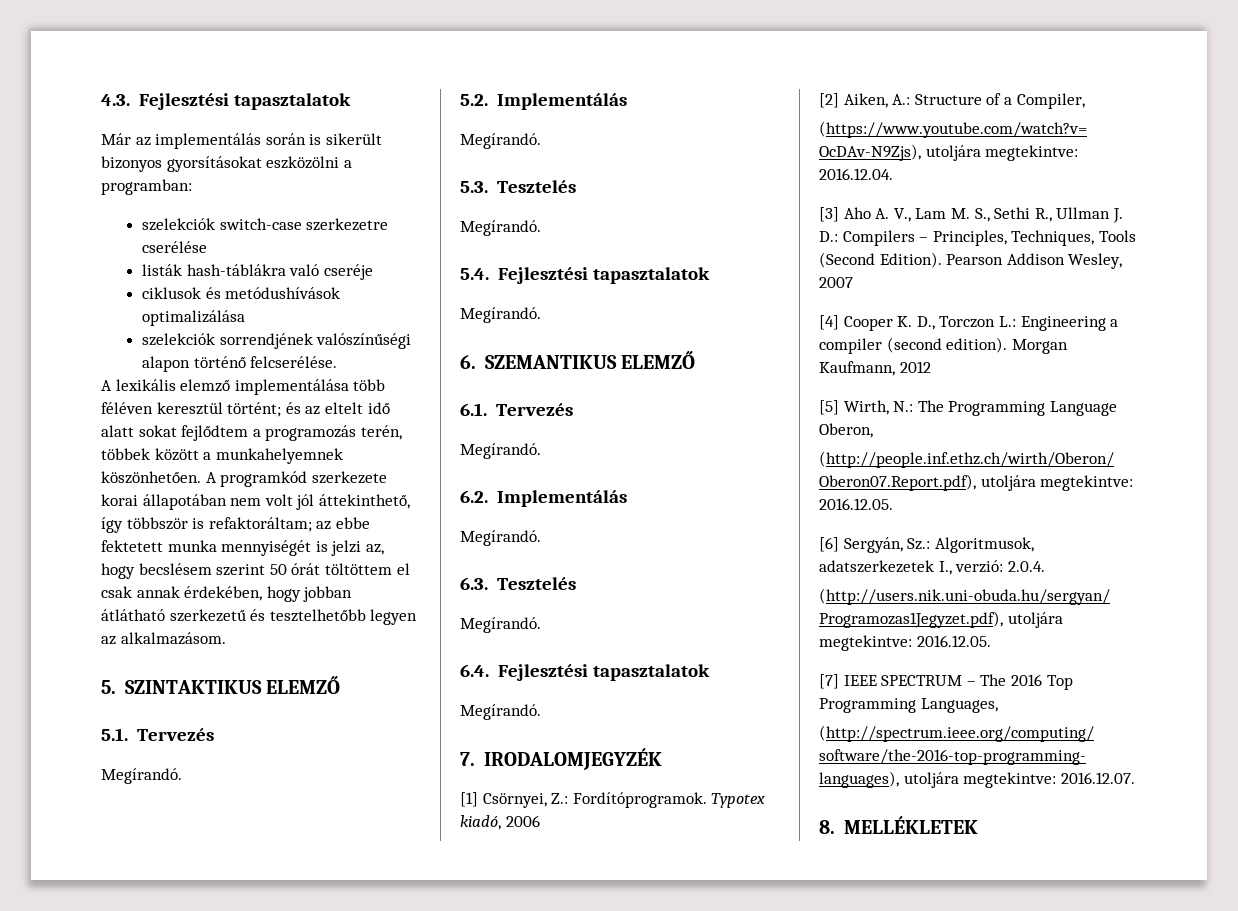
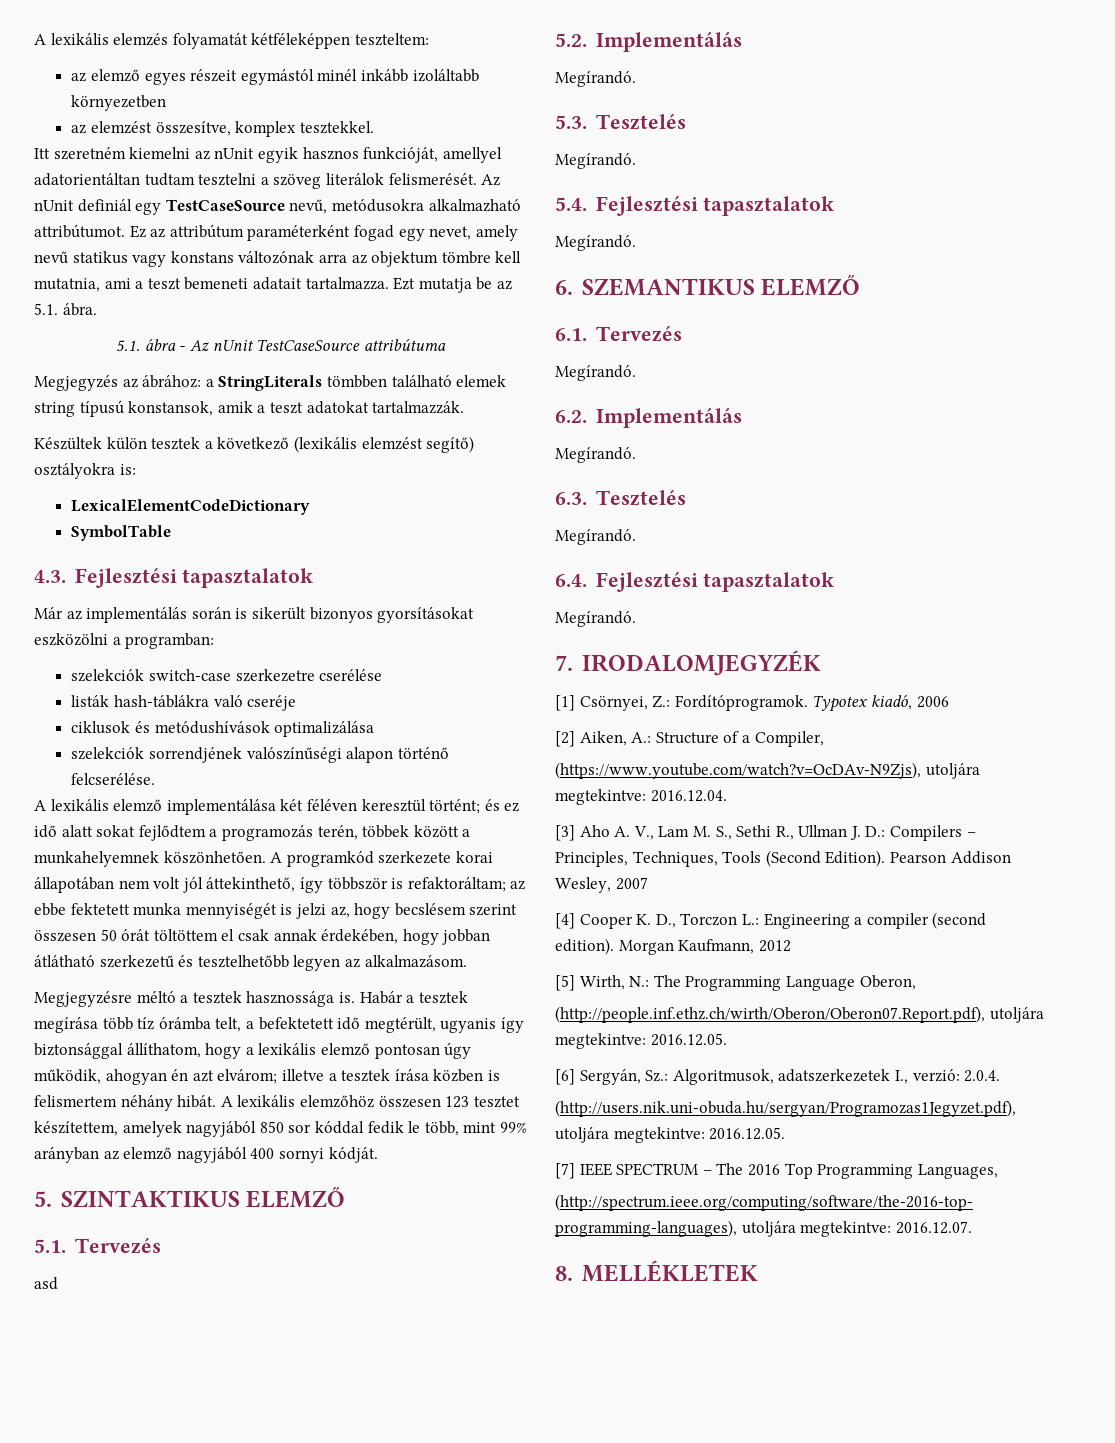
(101, 100) none -> [34,33,429,49] [71,69,479,85] [71,95,167,111] [71,121,374,137] [34,147,502,163] [34,173,501,189] [34,199,521,215] [34,224,518,241] [34,251,522,267] [34,277,512,293] [34,303,97,316] [116,339,446,352] [34,375,507,391] [34,400,465,417] [34,436,475,453] [34,463,136,479] [71,499,311,515] [71,525,172,541] A lexikális elemzés folyamatát kétféleképpen teszteltem: // az elemző egyes részeit egymástól minél inkább izoláltabb környezetben // az elemzést összesítve, komplex tesztekkel. // Itt szeretném kiemelni az nUnit egyik hasznos funkcióját, amellyel adatorientáltan tudtam tesztelni a szöveg literálok felismerését. Az nUnit definiál egy TestCaseSource nevű, metódusokra alkalmazható attribútumot. Ez az attribútum paraméterként fogad egy nevet, amely nevű statikus vagy konstans változónak arra az objektum tömbre kell mutatnia, ami a teszt bemeneti adatait tartalmazza. Ezt mutatja be az 5.1. ábra. // 5.1. ábra - Az nUnit TestCaseSource attribútuma // Megjegyzés az ábrához: a StringLiterals tömbben található elemek string típusú konstansok, amik a teszt adatokat tartalmazzák. // Készültek külön tesztek a következő (lexikális elemzést segítő) osztályokra is: // LexicalElementCodeDictionary // SymbolTable //
[353,379,386,391] több -> [280,799,304,811] két
[305,402,363,415] az eltelt -> [504,802,520,812] ez
(266, 570) none -> [34,930,96,942] összesen
(226, 638) none -> [34,991,468,1007] [34,1017,524,1033] [34,1042,472,1059] [34,1069,500,1085] [34,1095,520,1111] [34,1121,527,1137] [34,1147,378,1163] // Megjegyzésre méltó a tesztek hasznossága is. Habár a tesztek megírása több tíz órámba telt, a befektetett idő megtérült, ugyanis így biztonsággal állíthatom, hogy a lexikális elemző pontosan úgy működik, ahogyan én azt elvárom; illetve a tesztek írása közben is felismertem néhány hibát. A lexikális elemzőhöz összesen 123 tesztet készítettem, amelyek nagyjából 850 sor kóddal fedik le több, mint 99% arányban az elemző nagyjából 400 sornyi kódját.
[101,768,182,784] Megírandó. -> [34,1277,58,1290] asd

